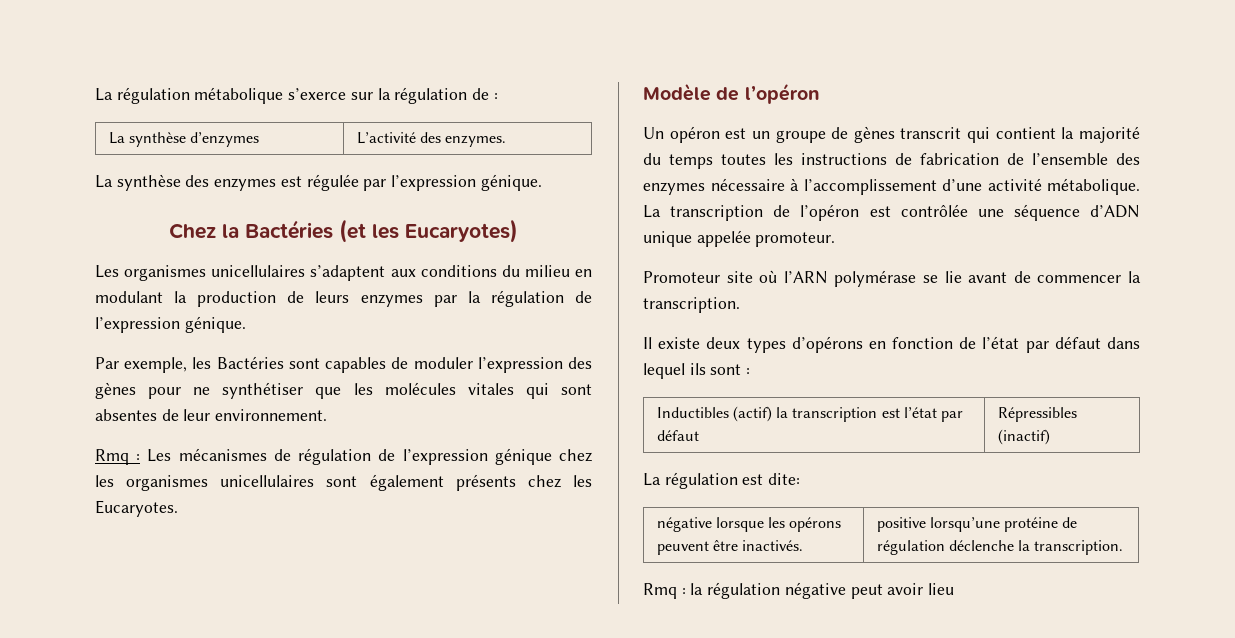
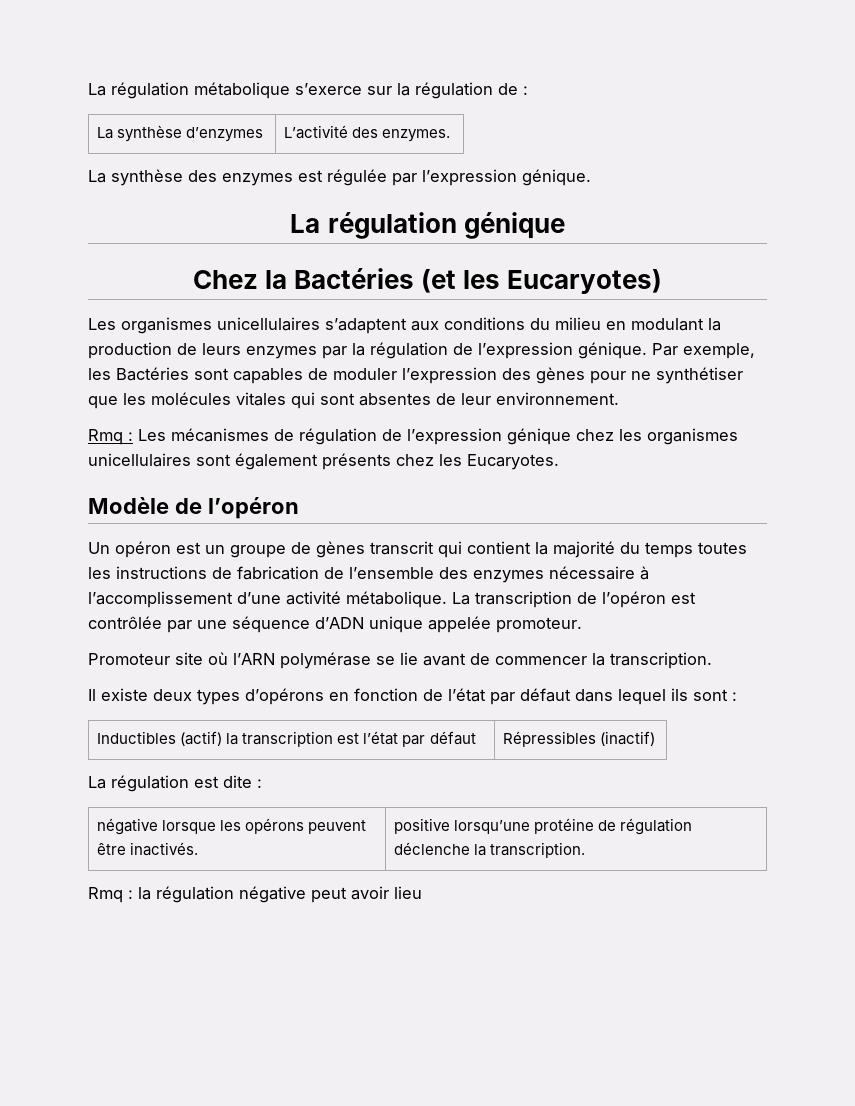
(542, 182) none -> [290,212,565,239] // La régulation génique
(246, 324) // -> (647, 350) none
(968, 210) none -> [167,620,192,633] par
[768,473,801,485] dite: -> [223,775,262,788] dite :

